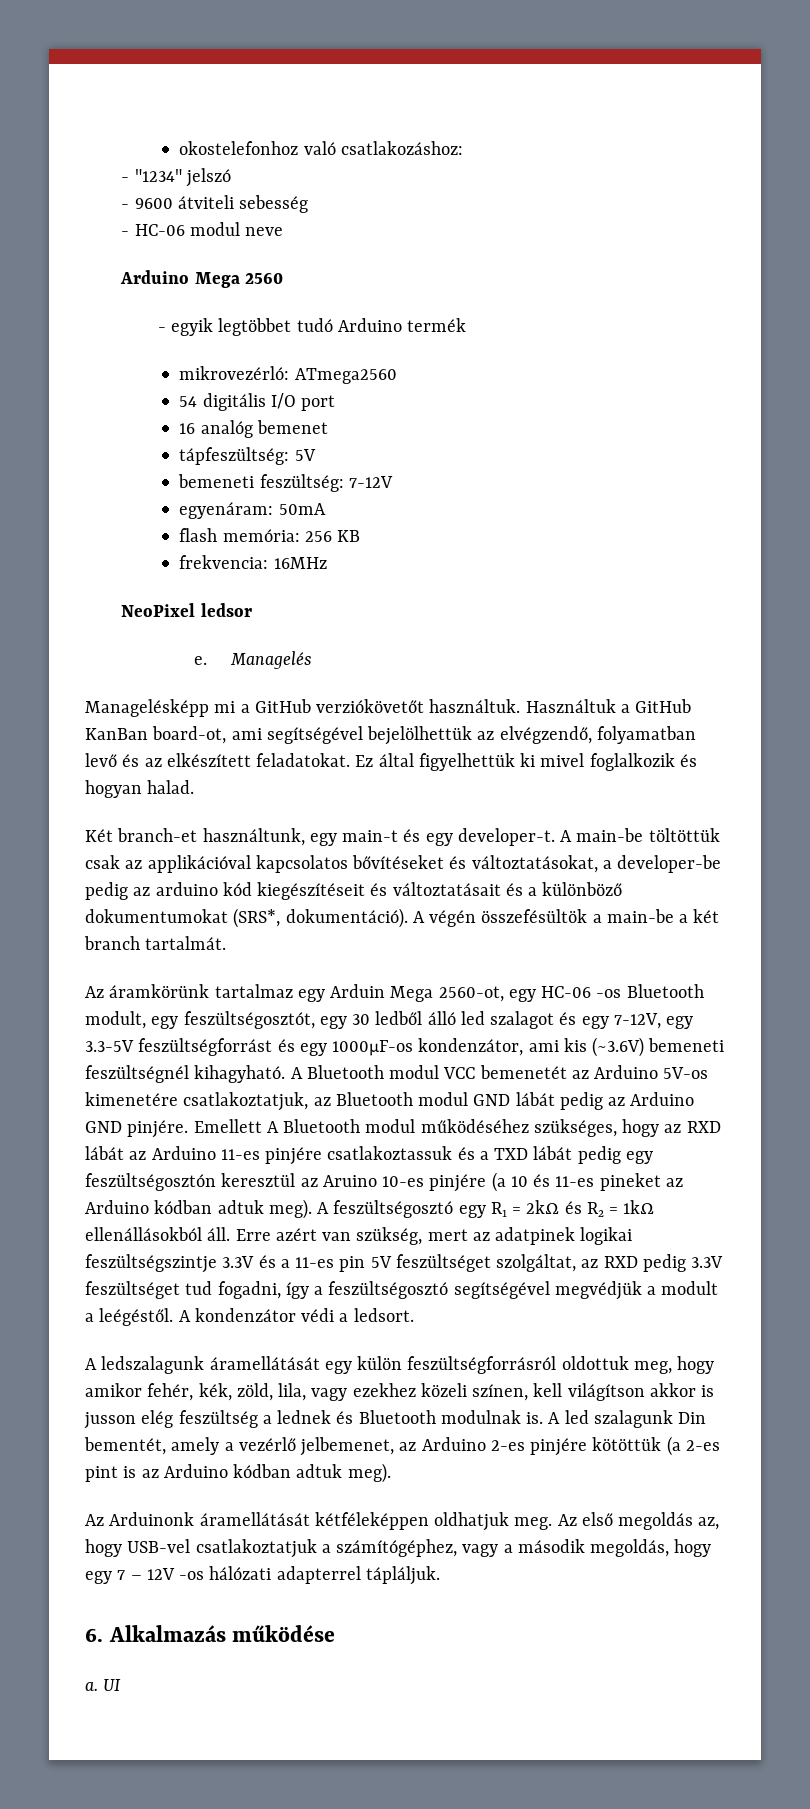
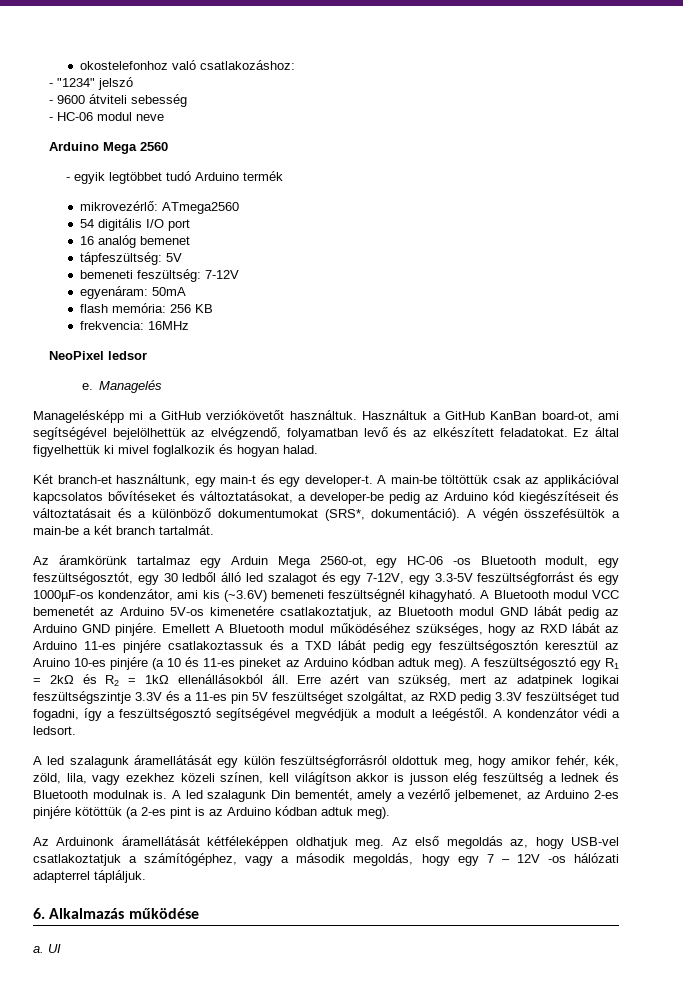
[179,366,290,380] mikrovezérló: -> [79,201,158,211] mikrovezérlő:
[155,882,218,896] arduino -> [444,492,488,501] Arduino
[101,1356,205,1374] ledszalagunk -> [47,756,129,768] led szalagunk

